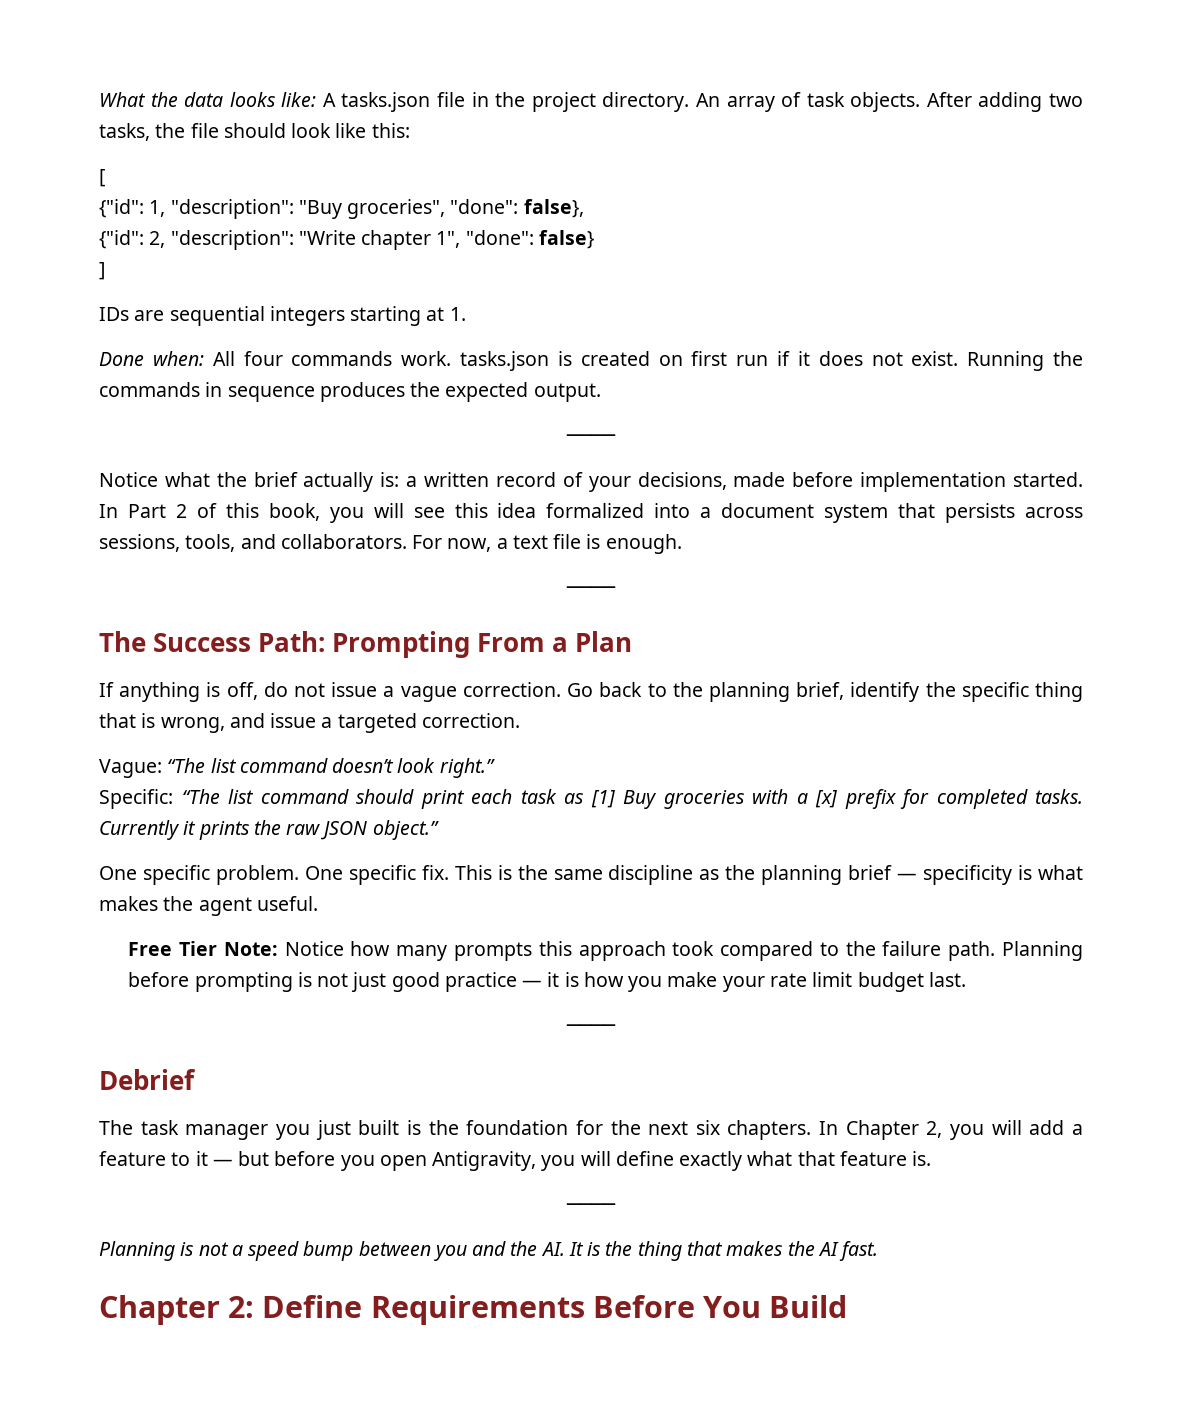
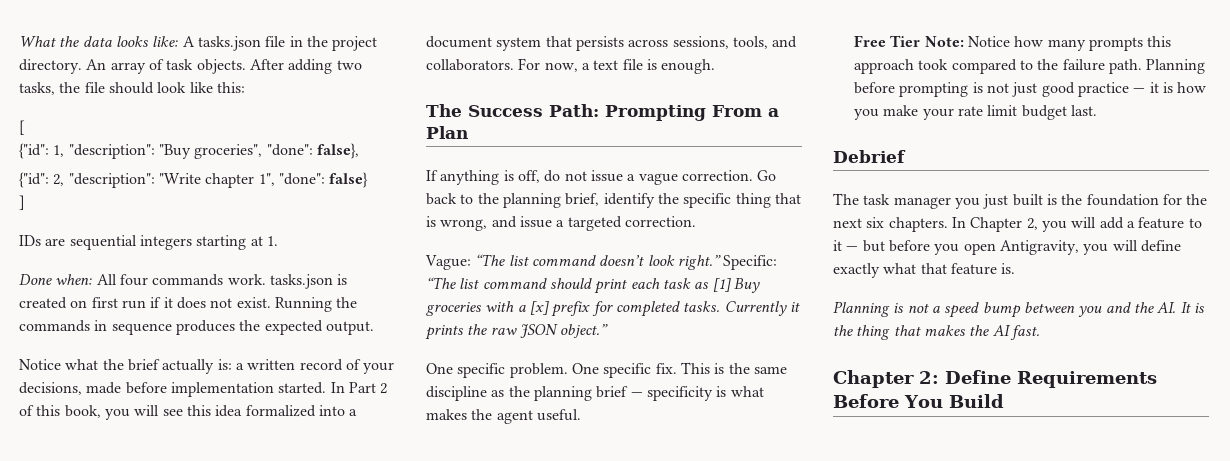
[566,434,616,442] // ──── -> (374, 328) none
[566,586,616,594] // ──── -> (716, 66) none
(495, 768) // -> (721, 262) none
[566,1024,616,1032] // ──── -> (1098, 110) none
[566,1203,616,1211] // ──── -> (1016, 268) none

